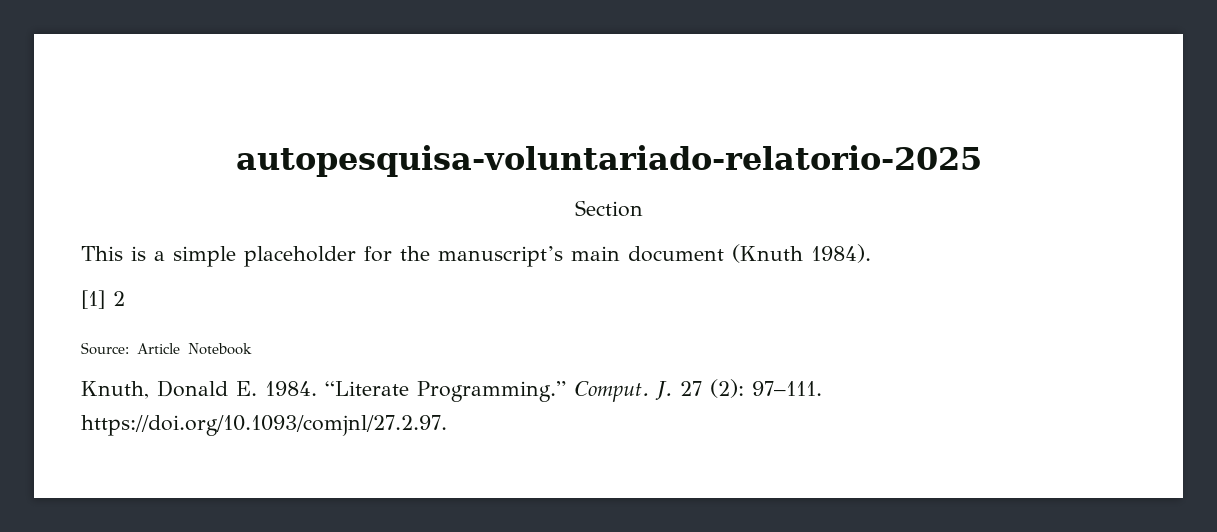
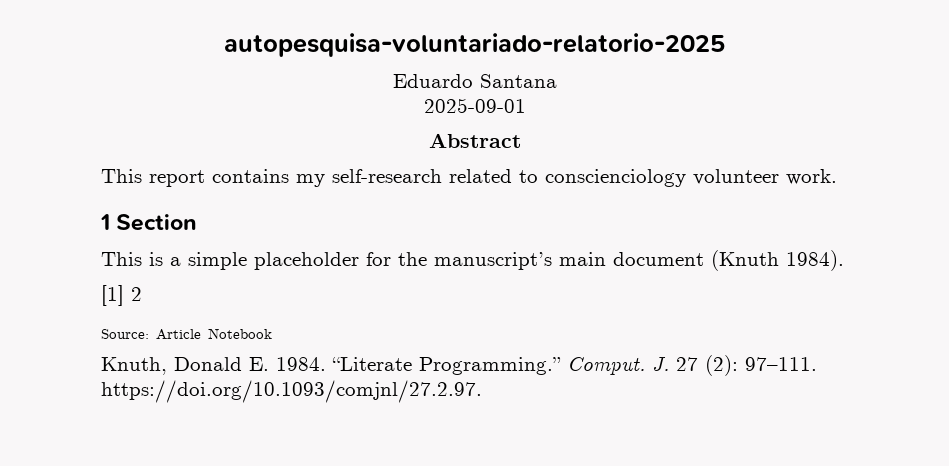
(982, 161) none -> [392,74,557,88] [423,98,526,113] [428,133,521,148] [101,169,837,187] [100,214,110,230] Eduardo Santana // 2025-09-01 // Abstract // This report contains my self-research related to conscienciology volunteer work. // 1

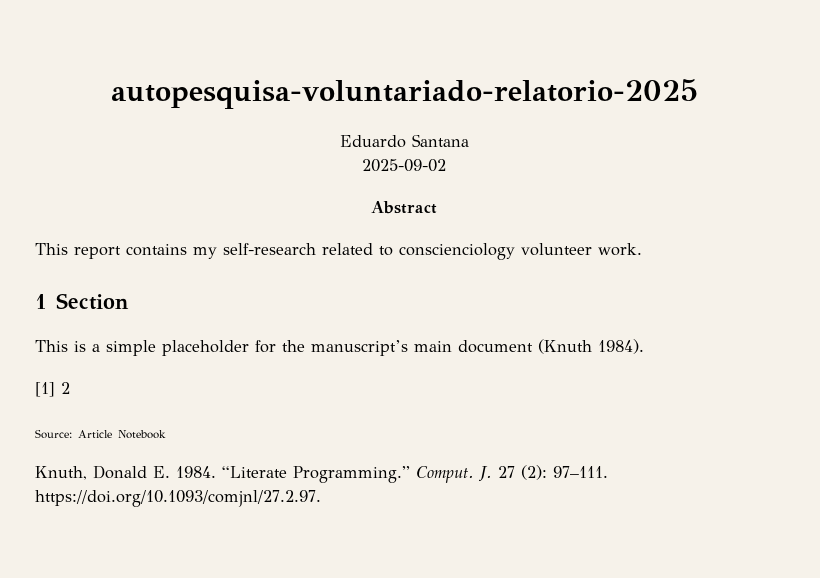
[423,98,526,113] 2025-09-01 -> [362,159,446,172] 2025-09-02

